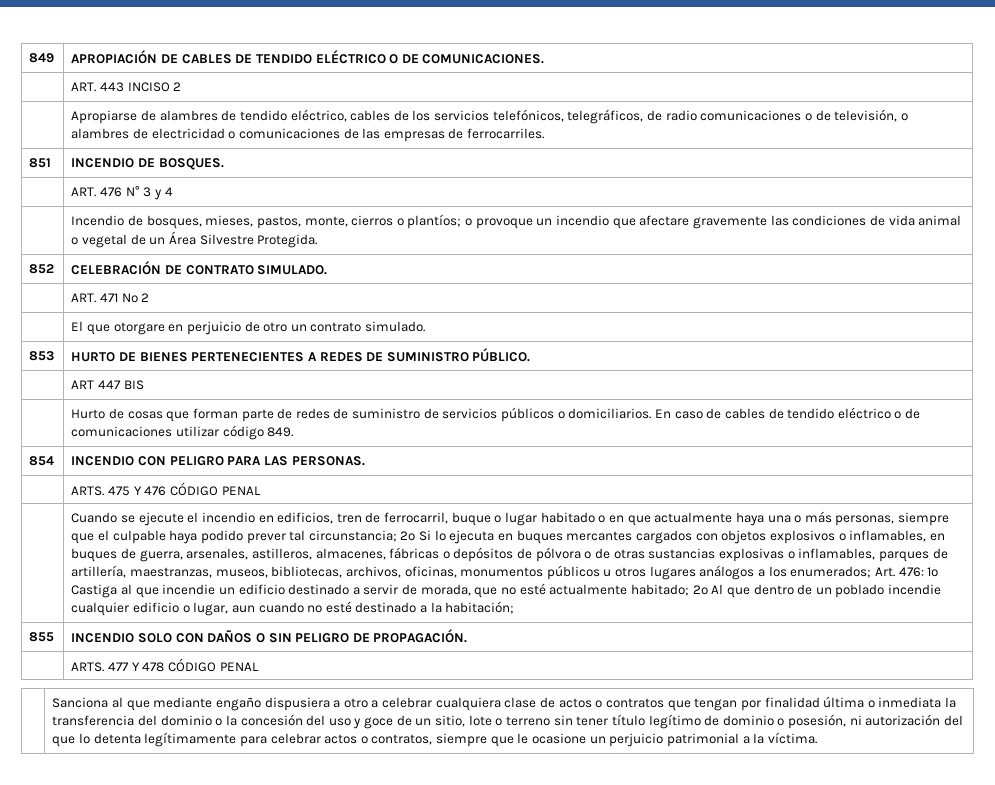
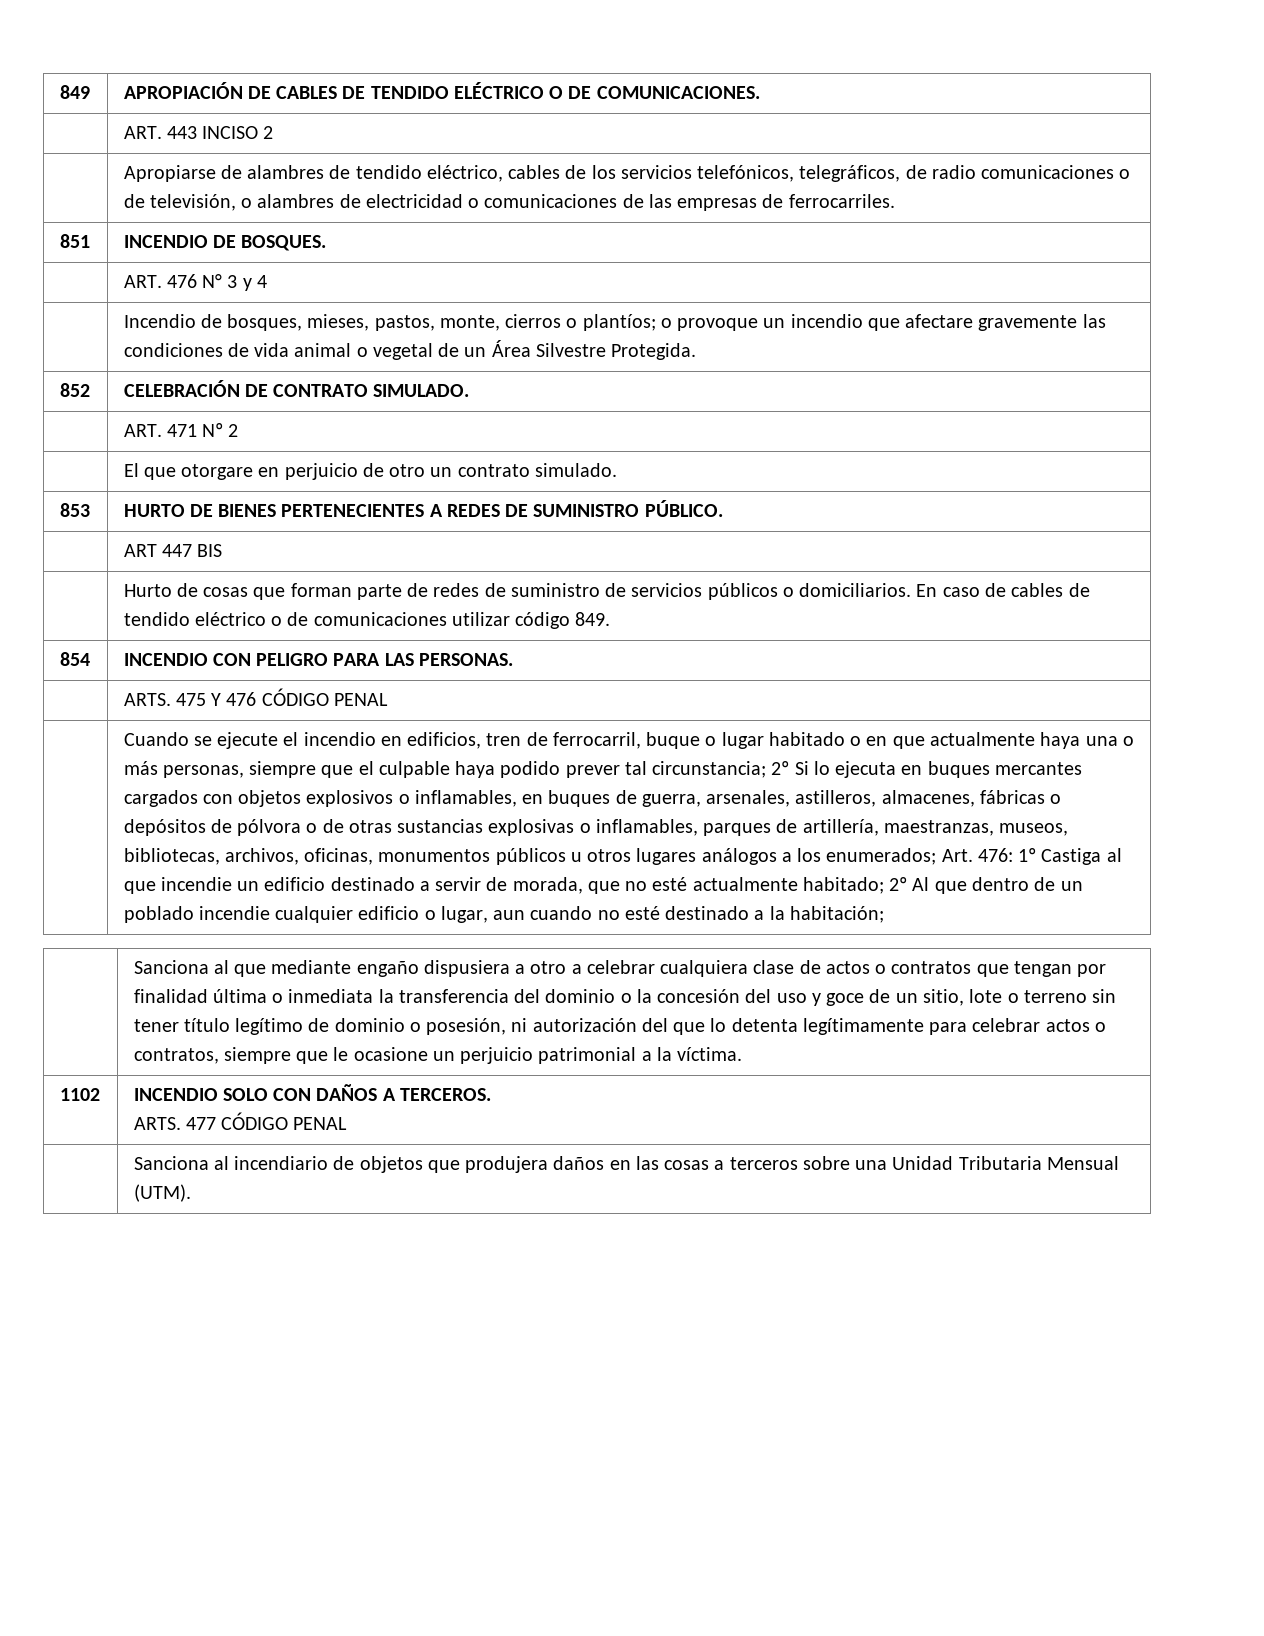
[29,632,55,642] [71,629,468,643] [71,658,259,672] // 855 | INCENDIO SOLO CON DAÑOS O SIN PELIGRO DE PROPAGACIÓN. // | ARTS. 477 Y 478 CÓDIGO PENAL -> (884, 914) none
(817, 738) none -> [59,1088,100,1101] [133,1084,491,1101] [133,1112,348,1130] [133,1156,1120,1173] [133,1184,191,1202] // 1102 | INCENDIO SOLO CON DAÑOS A TERCEROS. // ARTS. 477 CÓDIGO PENAL // | Sanciona al incendiario de objetos que produjera daños en las cosas a terceros sobre una Unidad Tributaria Mensual (UTM).

